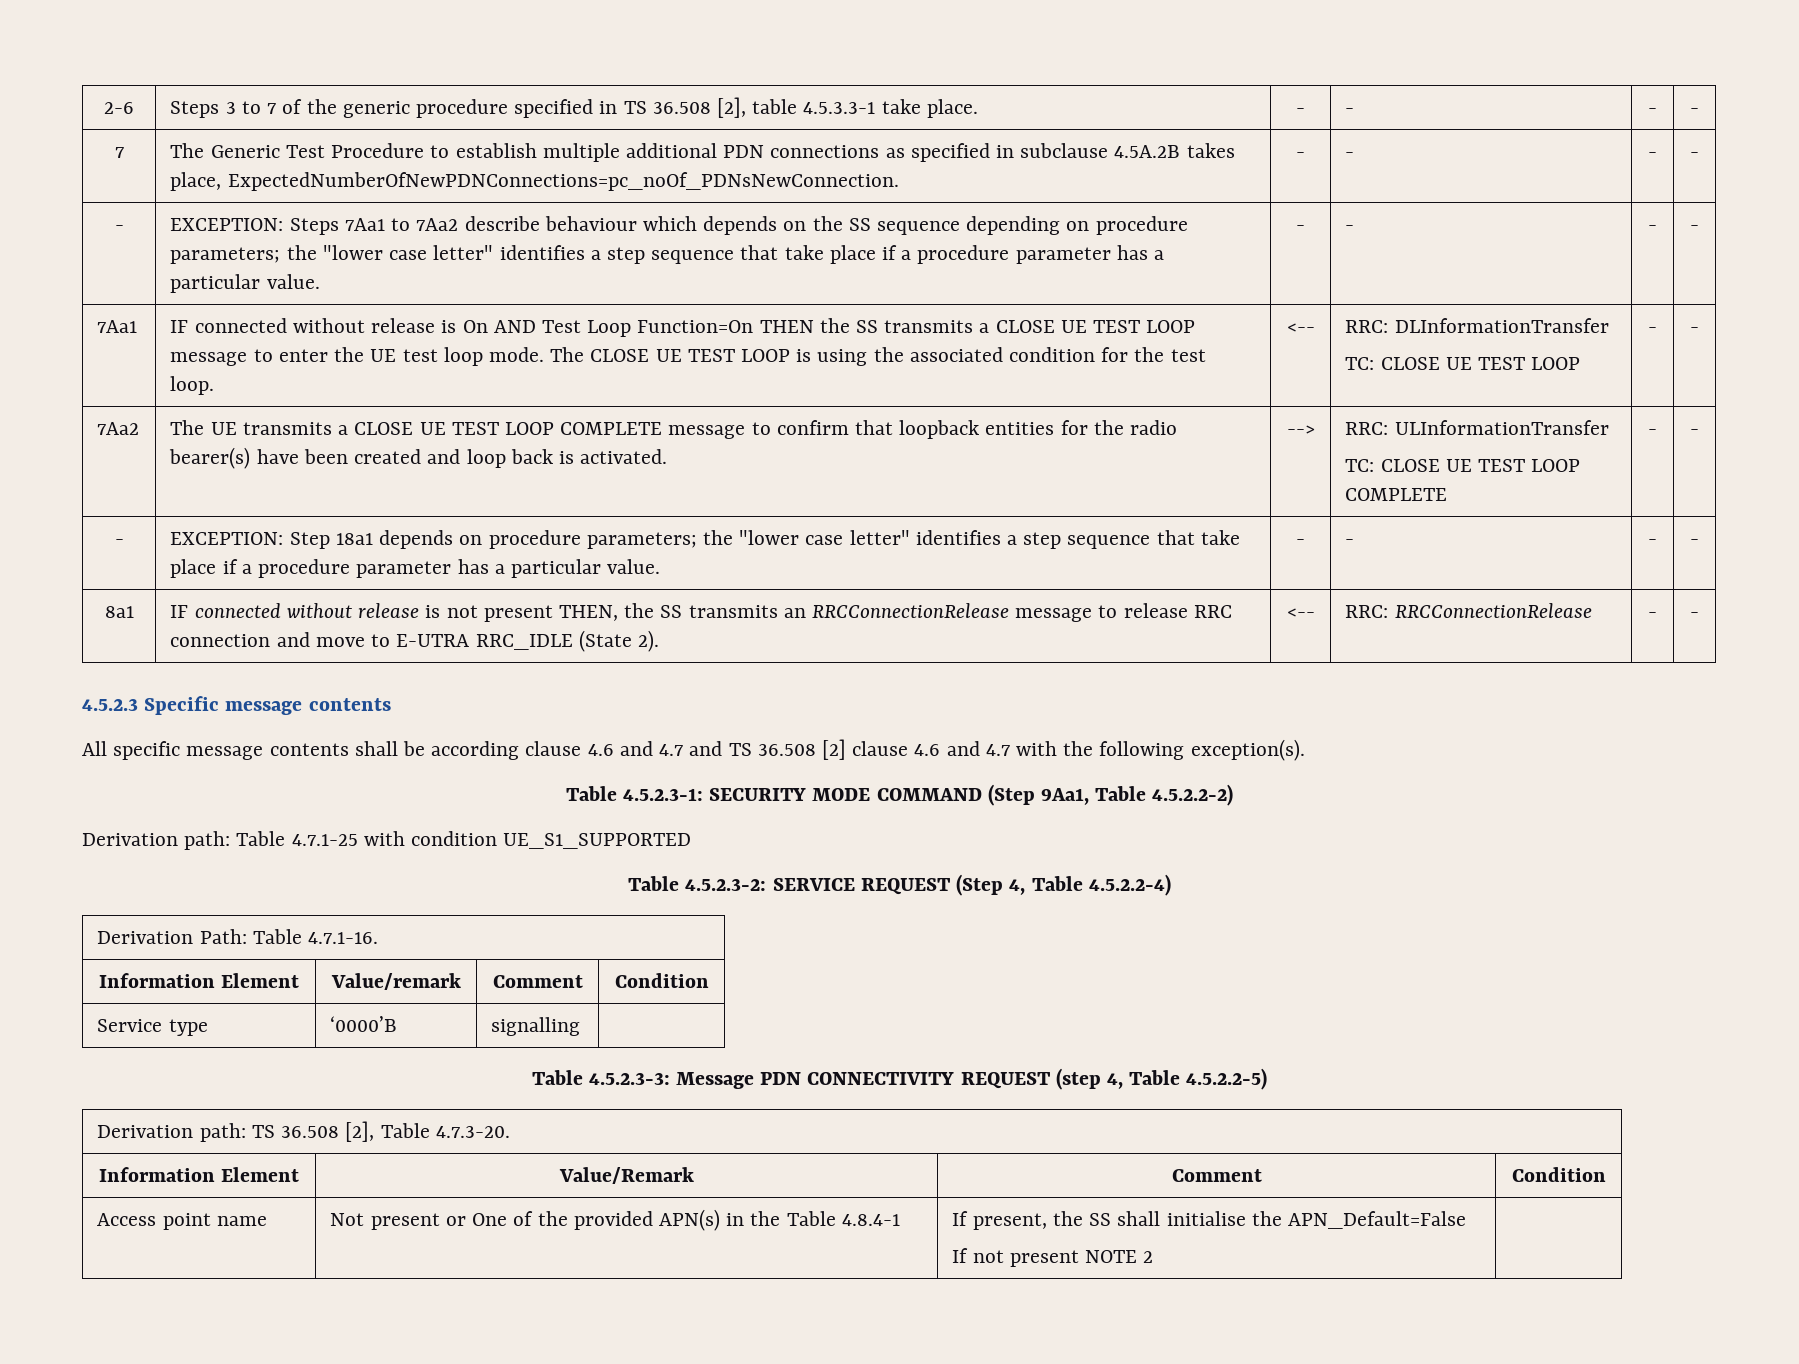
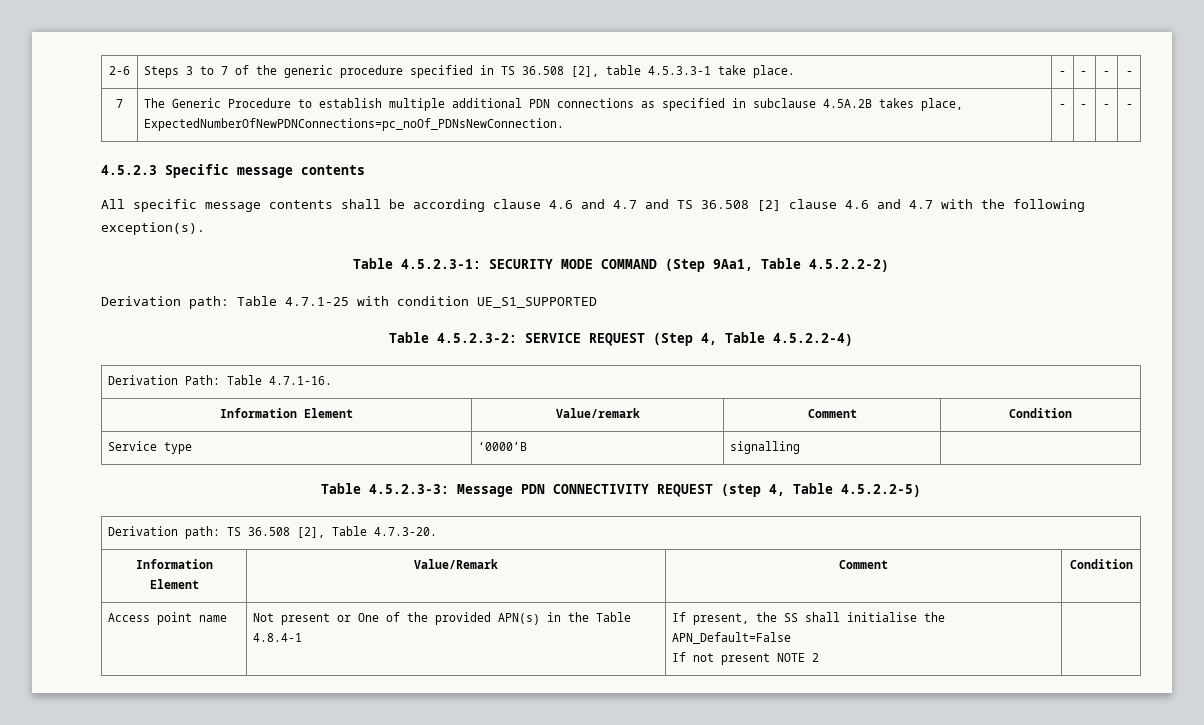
[285,145,325,158] Test -> (222, 103) none
[114,225,124,231] [170,216,1188,235] [170,245,1165,264] [170,274,320,293] [1296,225,1305,231] [1345,225,1355,231] [1648,225,1657,231] [1690,225,1699,231] [97,320,138,333] [170,318,1196,337] [170,347,1206,366] [170,376,215,395] [1286,323,1315,333] [1345,318,1609,333] [1345,357,1581,370] [1648,327,1657,333] [1690,327,1699,333] [97,422,140,435] [170,420,1178,439] [169,447,668,469] [1286,425,1315,435] [1345,420,1609,435] [1345,459,1581,472] [1345,488,1448,501] [1648,429,1657,435] [1690,429,1699,435] [114,539,124,545] [170,530,1240,549] [170,559,661,578] [1296,539,1305,545] [1345,539,1355,545] [1648,539,1657,545] [1690,539,1699,545] [104,606,134,618] [170,603,1232,622] [170,630,659,652] [1286,608,1315,618] [1345,603,1592,618] [1648,612,1657,618] [1690,612,1699,618] // - | EXCEPTION: Steps 7Aa1 to 7Aa2 describe behaviour which depends on the SS sequence depending on procedure parameters; the "lower case letter" identifies a step sequence that take place if a procedure parameter has a particular value. | - | - | - | - // 7Aa1 | IF connected without release is On AND Test Loop Function=On THEN the SS transmits a CLOSE UE TEST LOOP message to enter the UE test loop mode. The CLOSE UE TEST LOOP is using the associated condition for the test loop. | <-- | RRC: DLInformationTransfer // TC: CLOSE UE TEST LOOP | - | - // 7Aa2 | The UE transmits a CLOSE UE TEST LOOP COMPLETE message to confirm that loopback entities for the radio bearer(s) have been created and loop back is activated. | --> | RRC: ULInformationTransfer // TC: CLOSE UE TEST LOOP COMPLETE | - | - // - | EXCEPTION: Step 18a1 depends on procedure parameters; the "lower case letter" identifies a step sequence that take place if a procedure parameter has a particular value. | - | - | - | - // 8a1 | IF connected without release is not present THEN, the SS transmits an RRCConnectionRelease message to release RRC connection and move to E-UTRA RRC_IDLE (State 2). | <-- | RRC: RRCConnectionRelease | - | - -> (1133, 106) none

